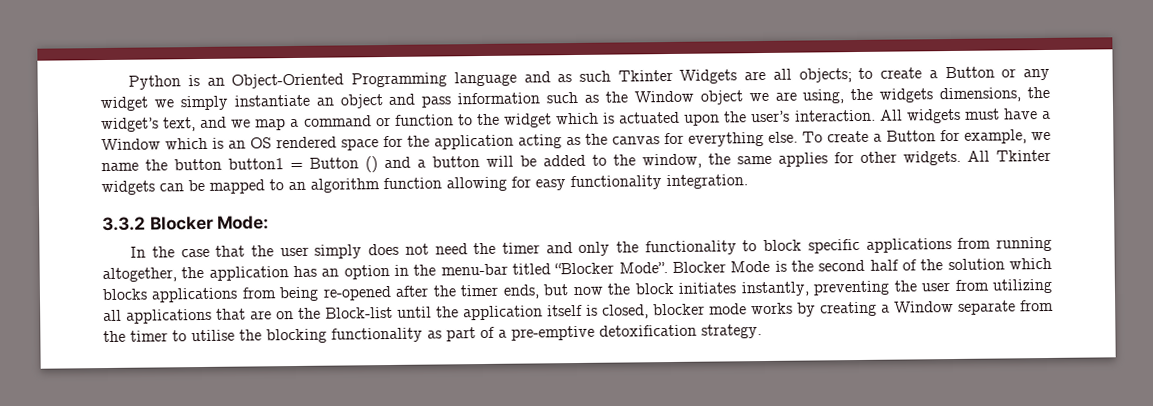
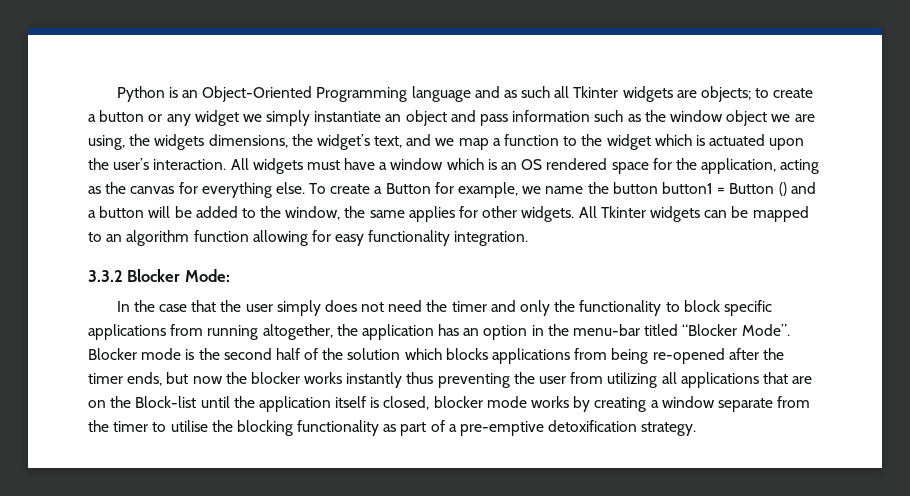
[617,68,792,84] Tkinter Widgets are all -> [554,86,697,102] all Tkinter widgets are
[944,66,995,79] Button -> [99,110,145,122] button
[633,90,694,103] Window -> [669,110,723,122] window
[303,115,391,127] command or -> (501, 142) none
[101,138,161,151] Window -> [390,158,444,170] window
[434,134,514,150] application -> [701,158,777,174] application,
[730,260,771,273] Mode -> [141,348,182,360] mode
[634,281,809,297] block initiates instantly, -> [250,372,434,388] blocker works instantly thus
[894,300,954,313] Window -> [661,396,715,408] window

